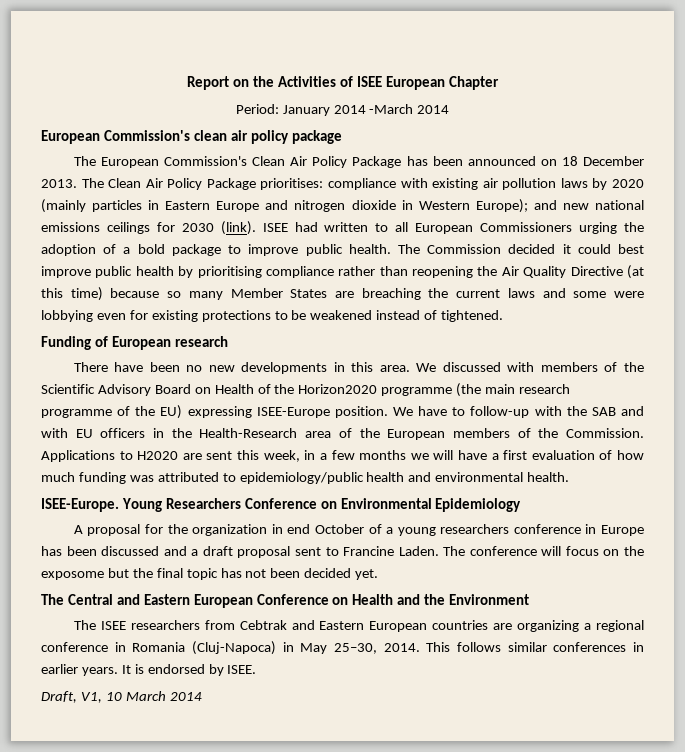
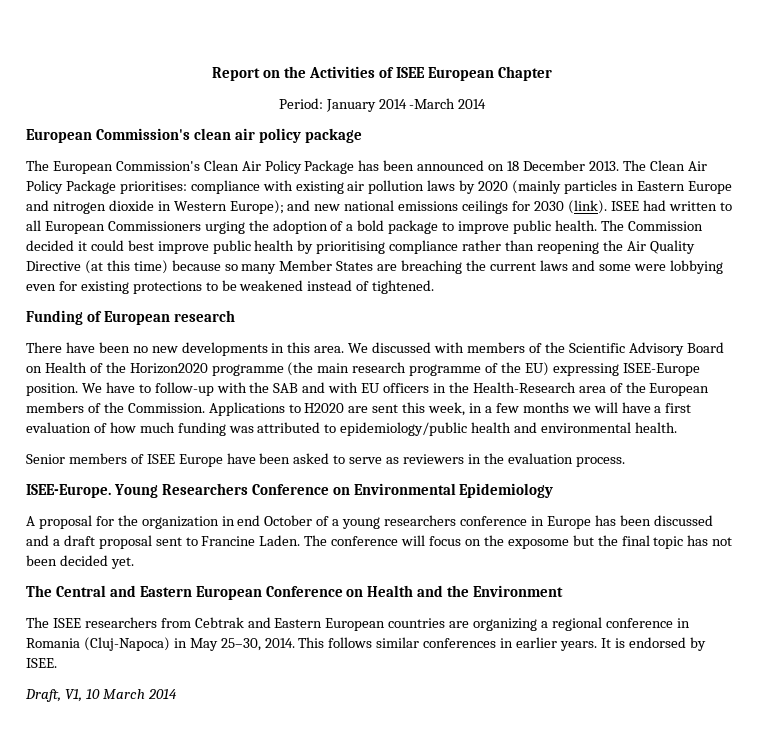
(570, 477) none -> [26,453,625,467] // Senior members of ISEE Europe have been asked to serve as reviewers in the evaluation process.

